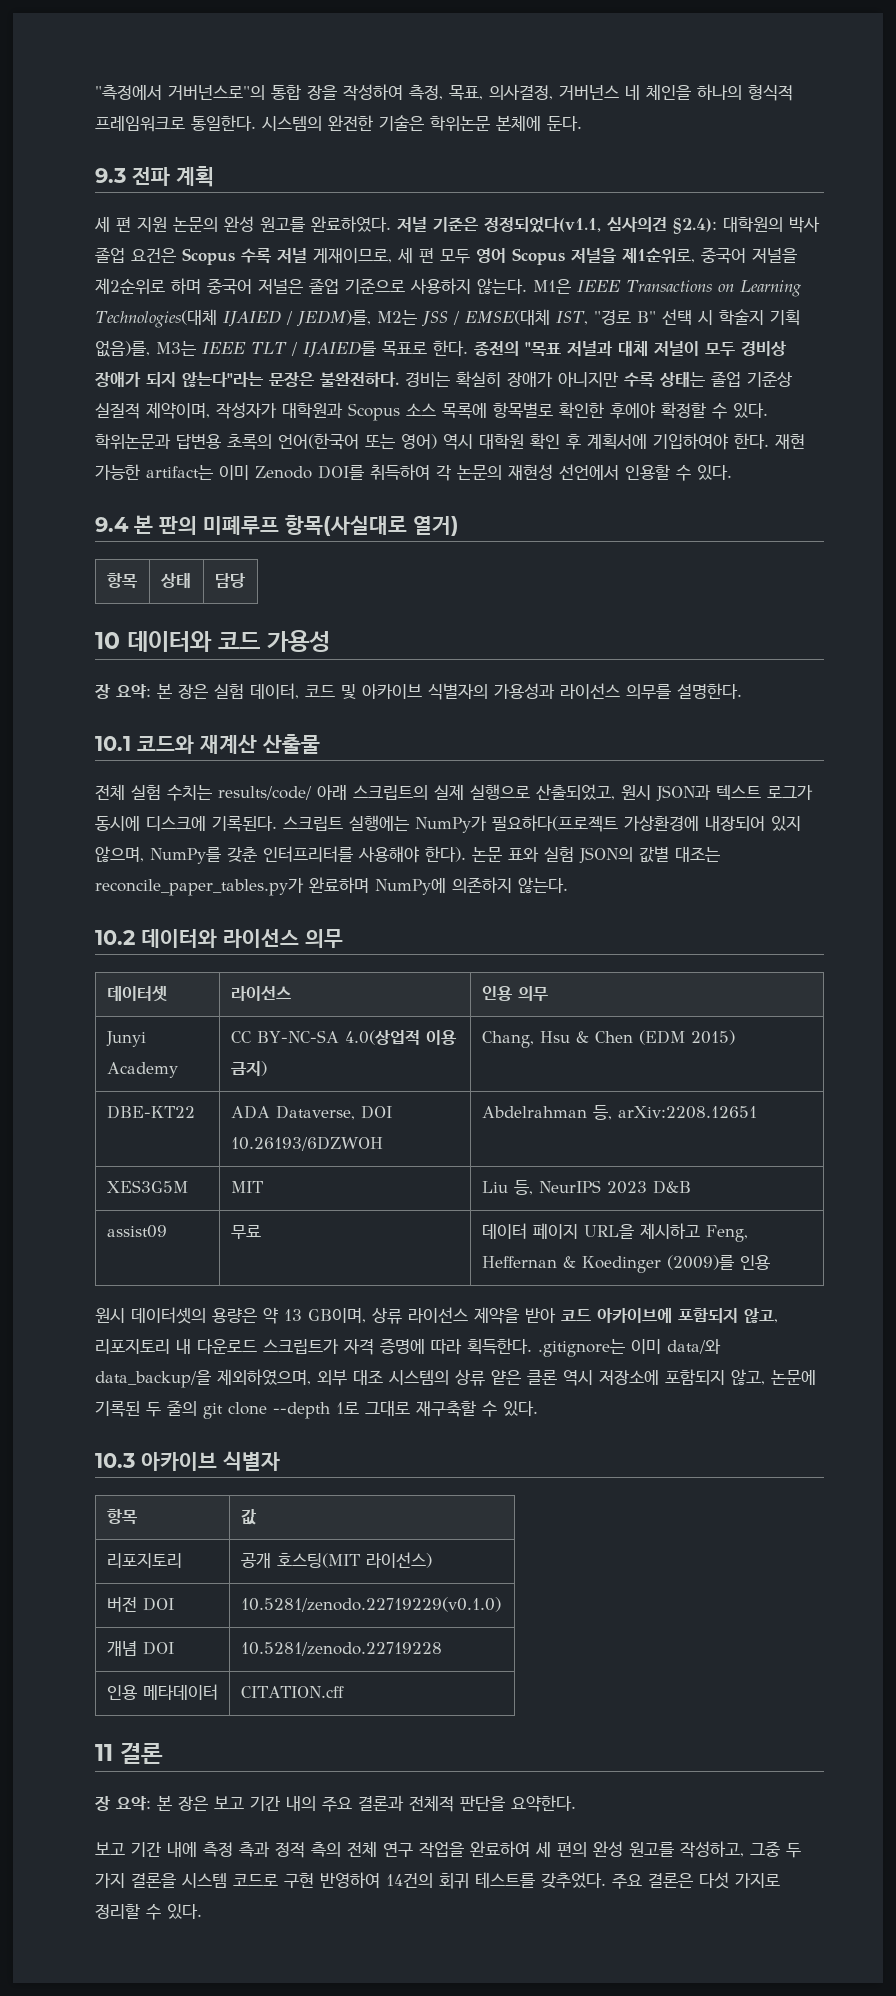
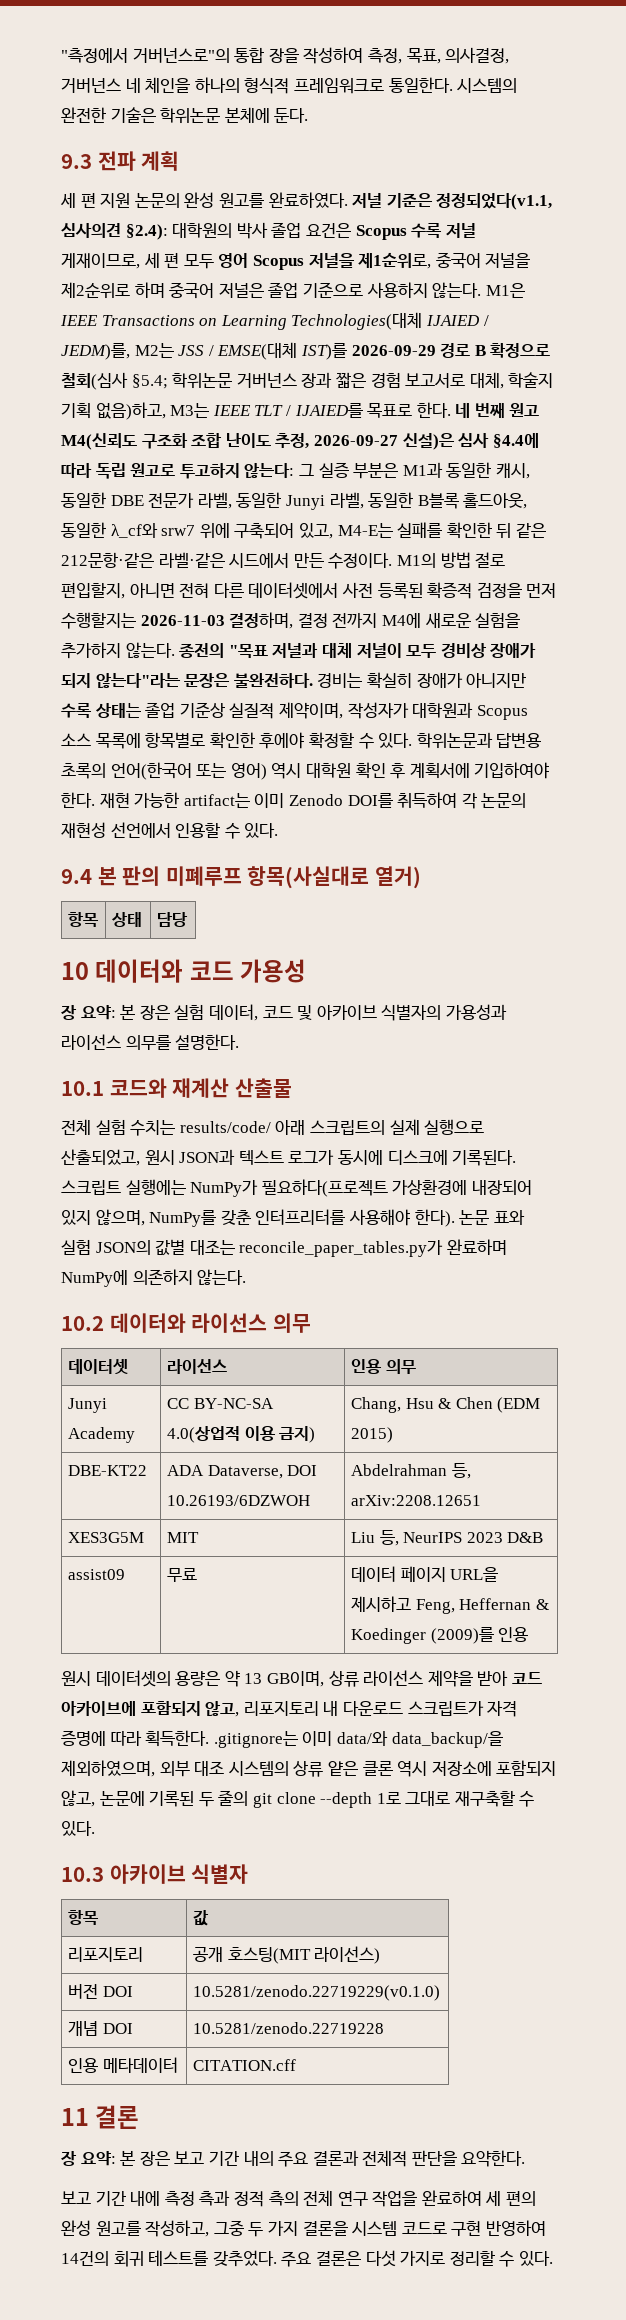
[555,309,713,325] IST, "경로 B" 선택 시 -> [300,343,551,360] [61,372,504,390] IST)를 2026-09-29 경로 B 확정으로 철회(심사 §5.4; 학위논문 거버넌스 장과 짧은 경험 보고서로 대체,
[95,341,150,357] 없음)를, -> [95,402,166,420] 없음)하고,
(468, 348) none -> [455,403,540,418] [61,433,539,450] [61,462,530,479] [61,492,528,510] [61,522,546,539] [61,552,506,569] [61,582,557,599] [61,612,521,629] [61,642,175,659] 네 번째 원고 M4(신뢰도 구조화 조합 난이도 추정, 2026-09-27 신설)은 심사 §4.4에 따라 독립 원고로 투고하지 않는다: 그 실증 부분은 M1과 동일한 캐시, 동일한 DBE 전문가 라벨, 동일한 Junyi 라벨, 동일한 B블록 홀드아웃, 동일한 λ_cf와 srw7 위에 구축되어 있고, M4-E는 실패를 확인한 뒤 같은 212문항·같은 라벨·같은 시드에서 만든 수정이다. M1의 방법 절로 편입할지, 아니면 전혀 다른 데이터셋에서 사전 등록된 확증적 검정을 먼저 수행할지는 2026-11-03 결정하며, 결정 전까지 M4에 새로운 실험을 추가하지 않는다.

